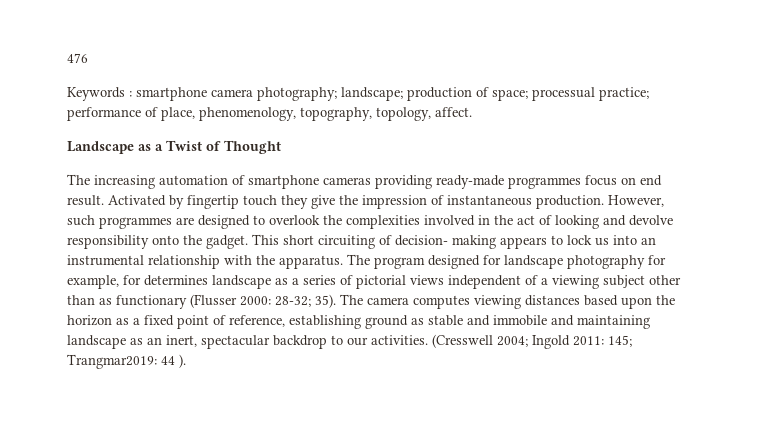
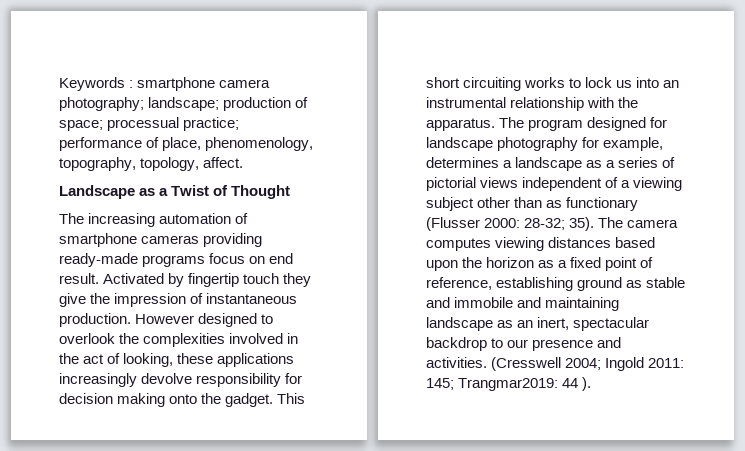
[67,53,88,63] 476 // -> (59, 84) none
[508,177,581,189] programmes -> [142,255,206,267] programs
[608,195,664,207] [67,215,194,229] However, such programmes are -> [135,314,195,324] However
[555,215,673,229] [67,235,149,249] looking and devolve responsibility -> [123,353,295,367] [59,373,303,387] [59,393,166,407] looking, these applications increasingly devolve responsibility for decision making
[379,235,547,249] of decision- making appears -> [524,77,566,88] works
[123,275,208,286] for determines -> [426,157,513,168] determines a
(368, 341) none -> [532,337,622,351] presence and

